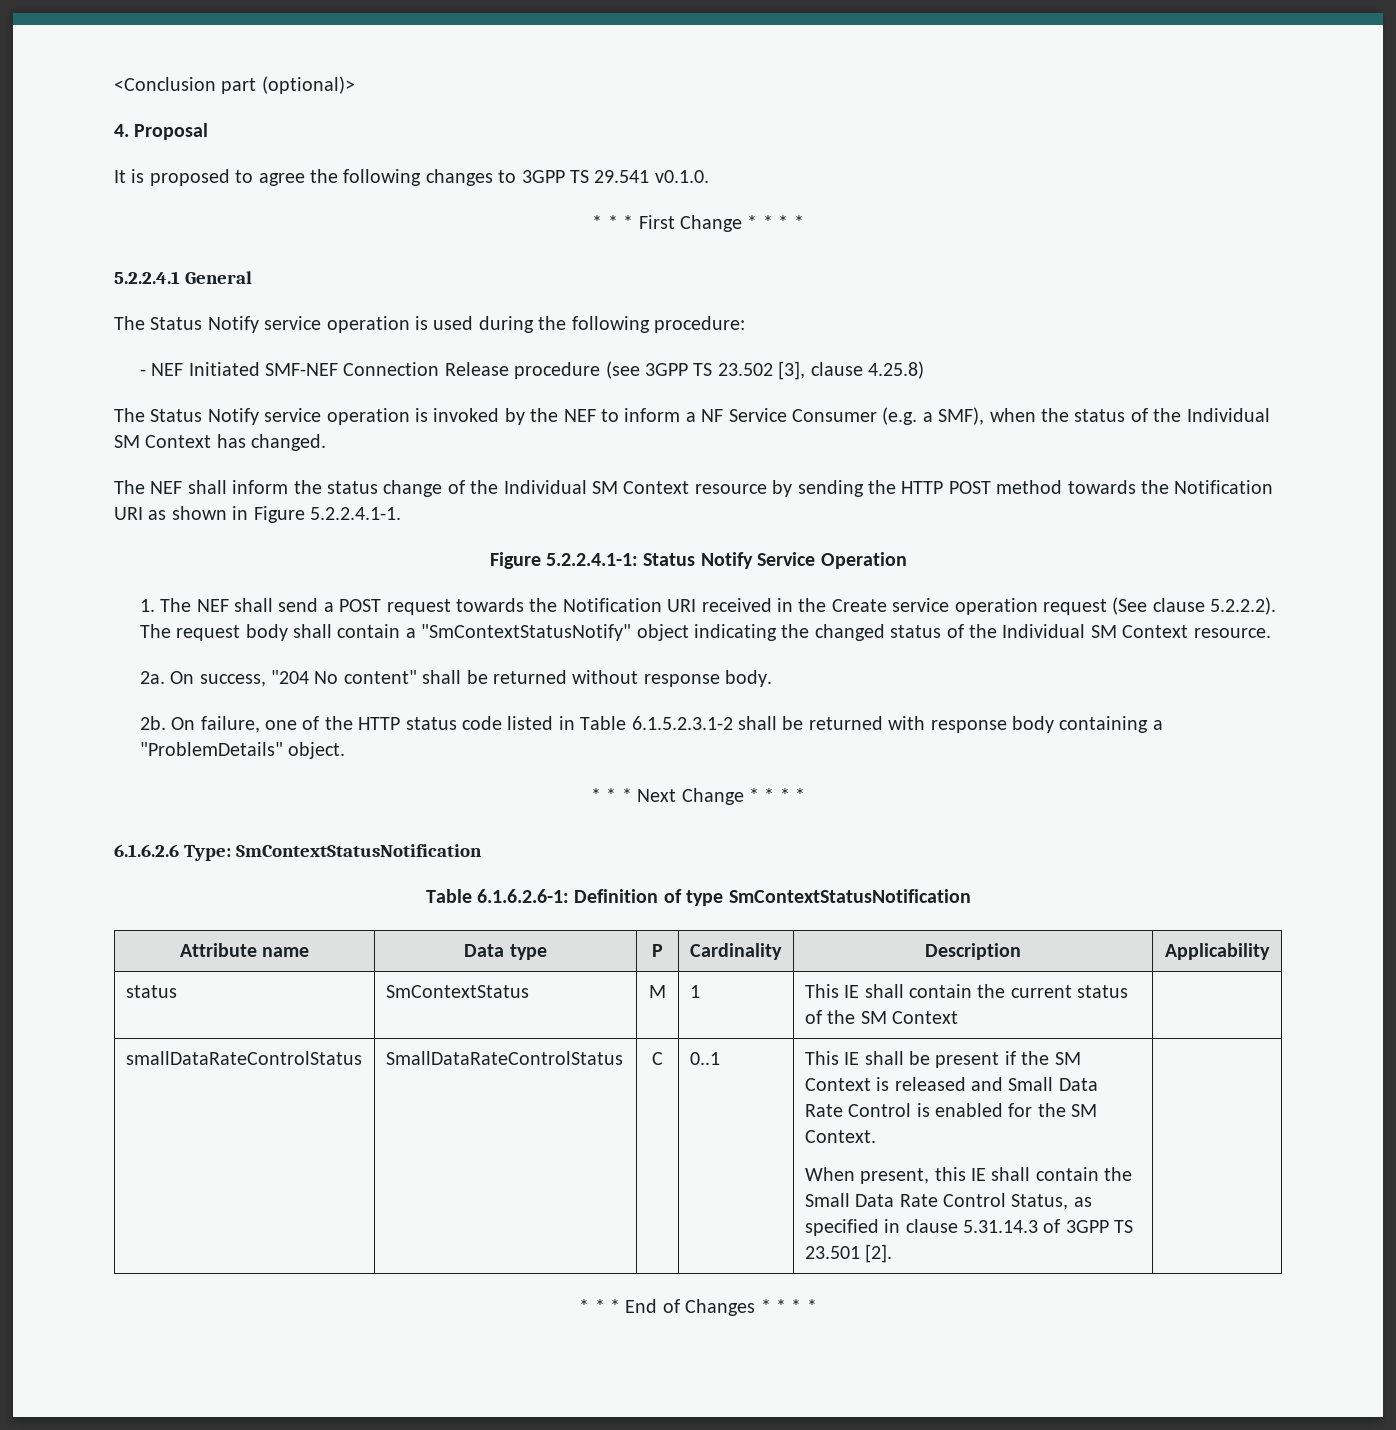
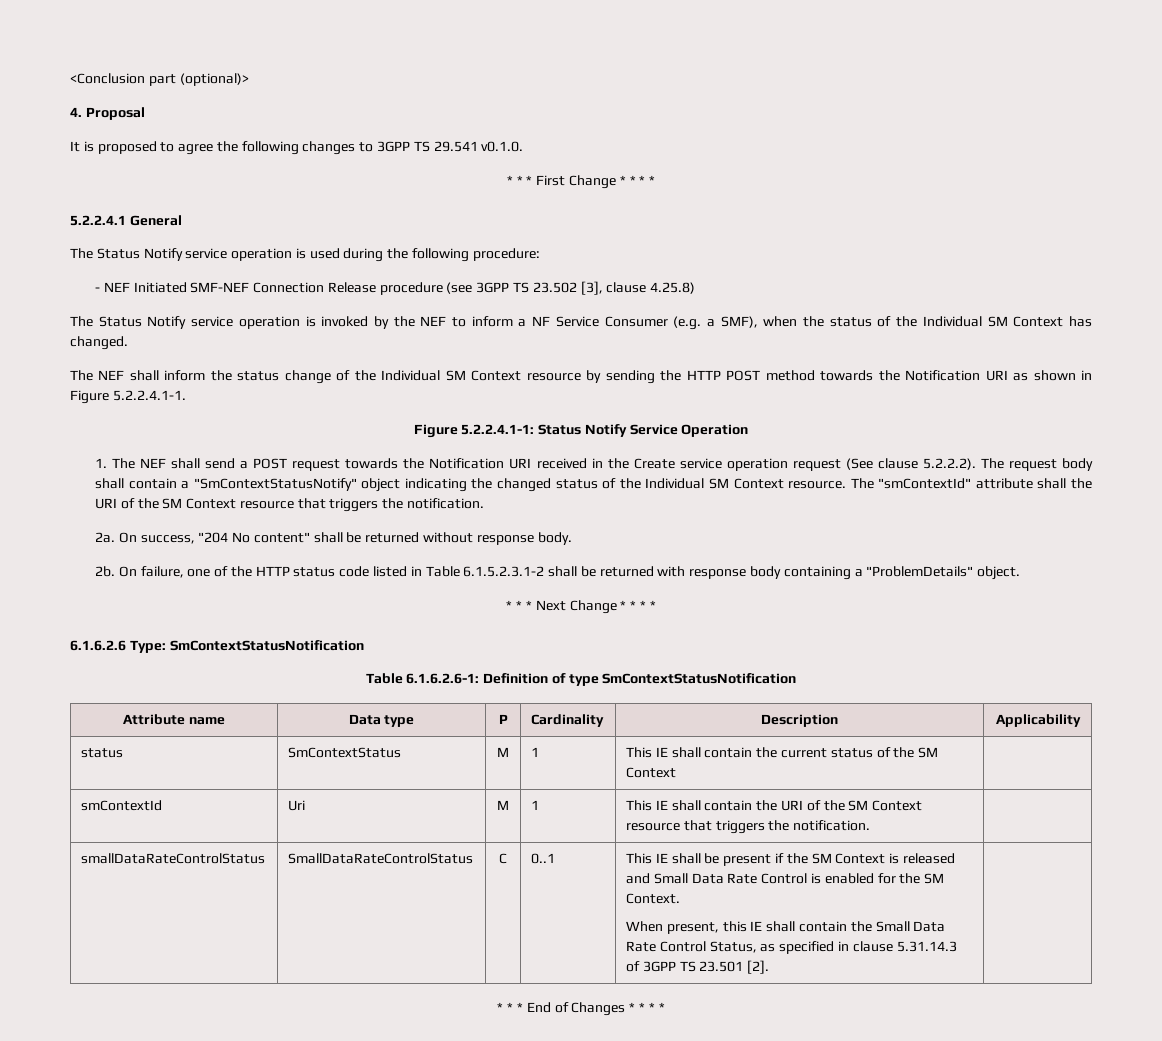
(1271, 633) none -> [850,478,1092,489] [94,498,485,512] The "smContextId" attribute shall the URI of the SM Context resource that triggers the notification.
(959, 1017) none -> [81,800,163,811] [288,800,306,811] [497,800,509,810] [531,800,540,810] [626,800,923,811] [626,820,871,834] // smContextId | Uri | M | 1 | This IE shall contain the URI of the SM Context resource that triggers the notification. |

